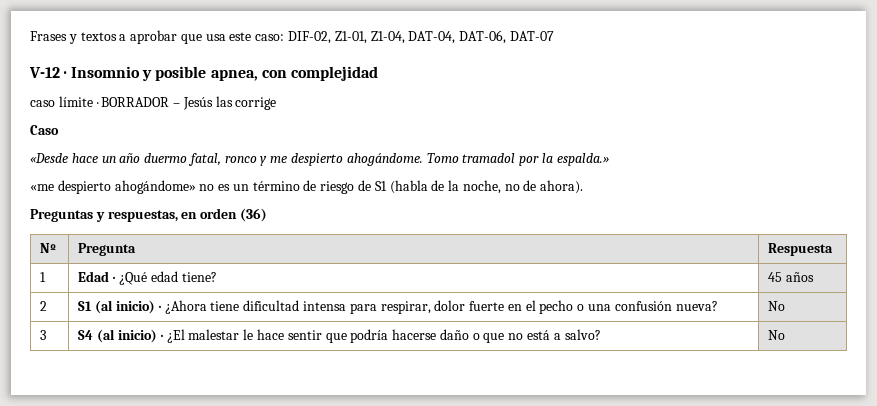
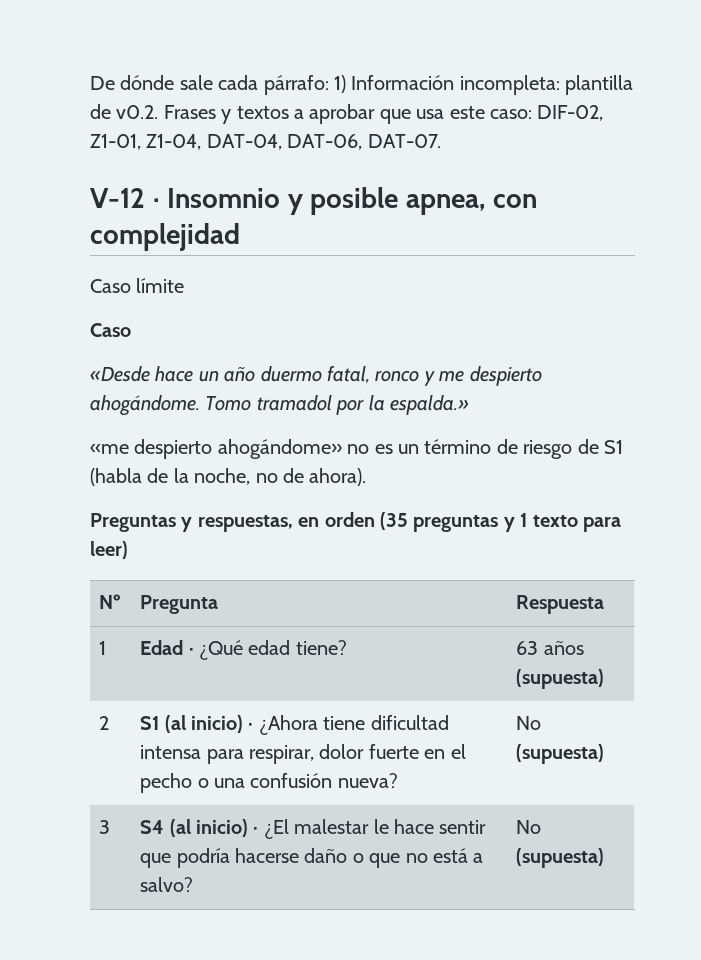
(30, 36) none -> [90,75,634,95] [90,104,159,119] De dónde sale cada párrafo: 1) Información incompleta: plantilla de v0.2.
[509,31,554,41] DAT-07 -> [367,134,442,148] DAT-07.
[30,100,55,107] caso -> [90,279,131,293] Caso
[96,96,277,110] · BORRADOR – Jesús las corrige -> (185, 285) none
[239,208,267,222] (36) -> [380,512,621,532] [90,541,128,559] (35 preguntas y 1 texto para leer)
[768,272,783,282] 45 -> [516,641,539,655] 63
(815, 277) none -> [516,669,605,689] (supuesta)
(786, 306) none -> [516,744,605,764] (supuesta)
(786, 335) none -> [516,848,605,868] (supuesta)

